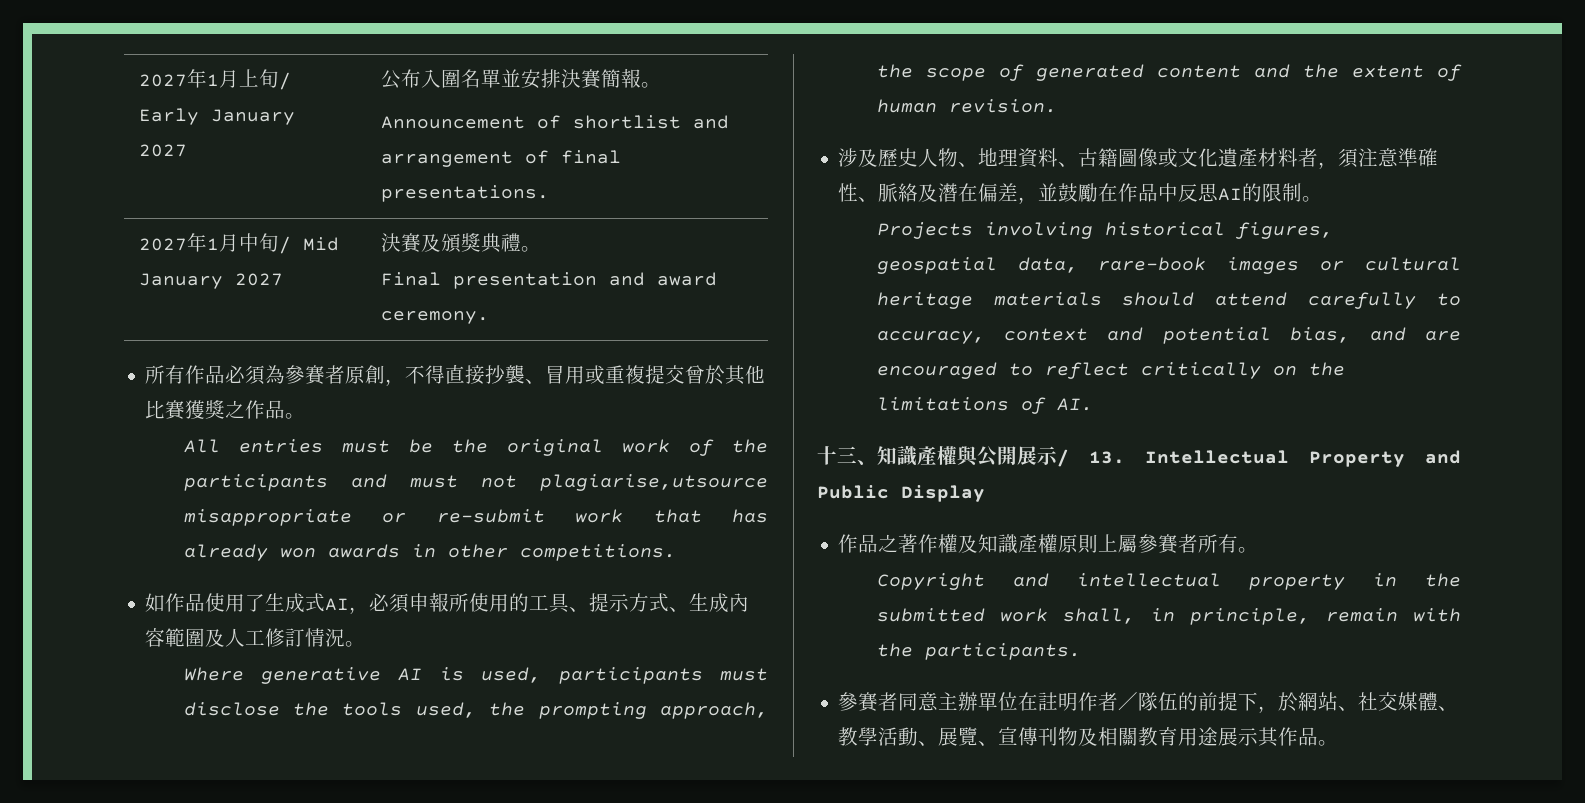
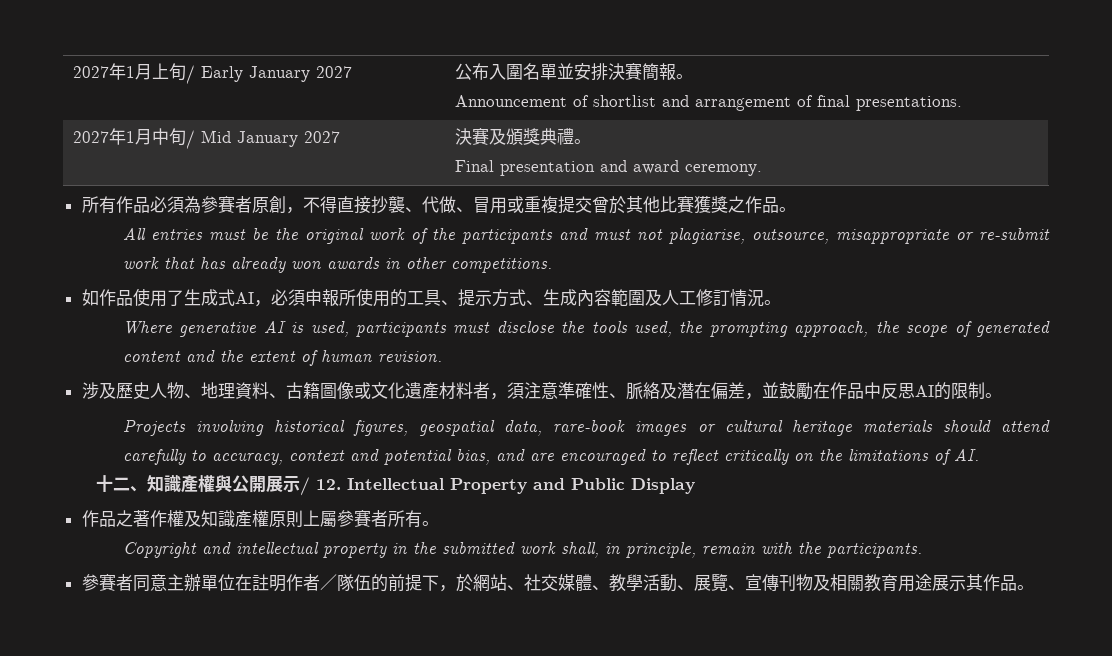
(546, 381) none -> [421,196,473,213] 代做、
[540,474,768,491] plagiarise,utsource -> [668,228,829,244] plagiarise, outsource,
[837,446,857,463] 三 -> [112,477,130,491] 二
[1089,451,1125,464] 13. -> [315,479,341,490] 12.

